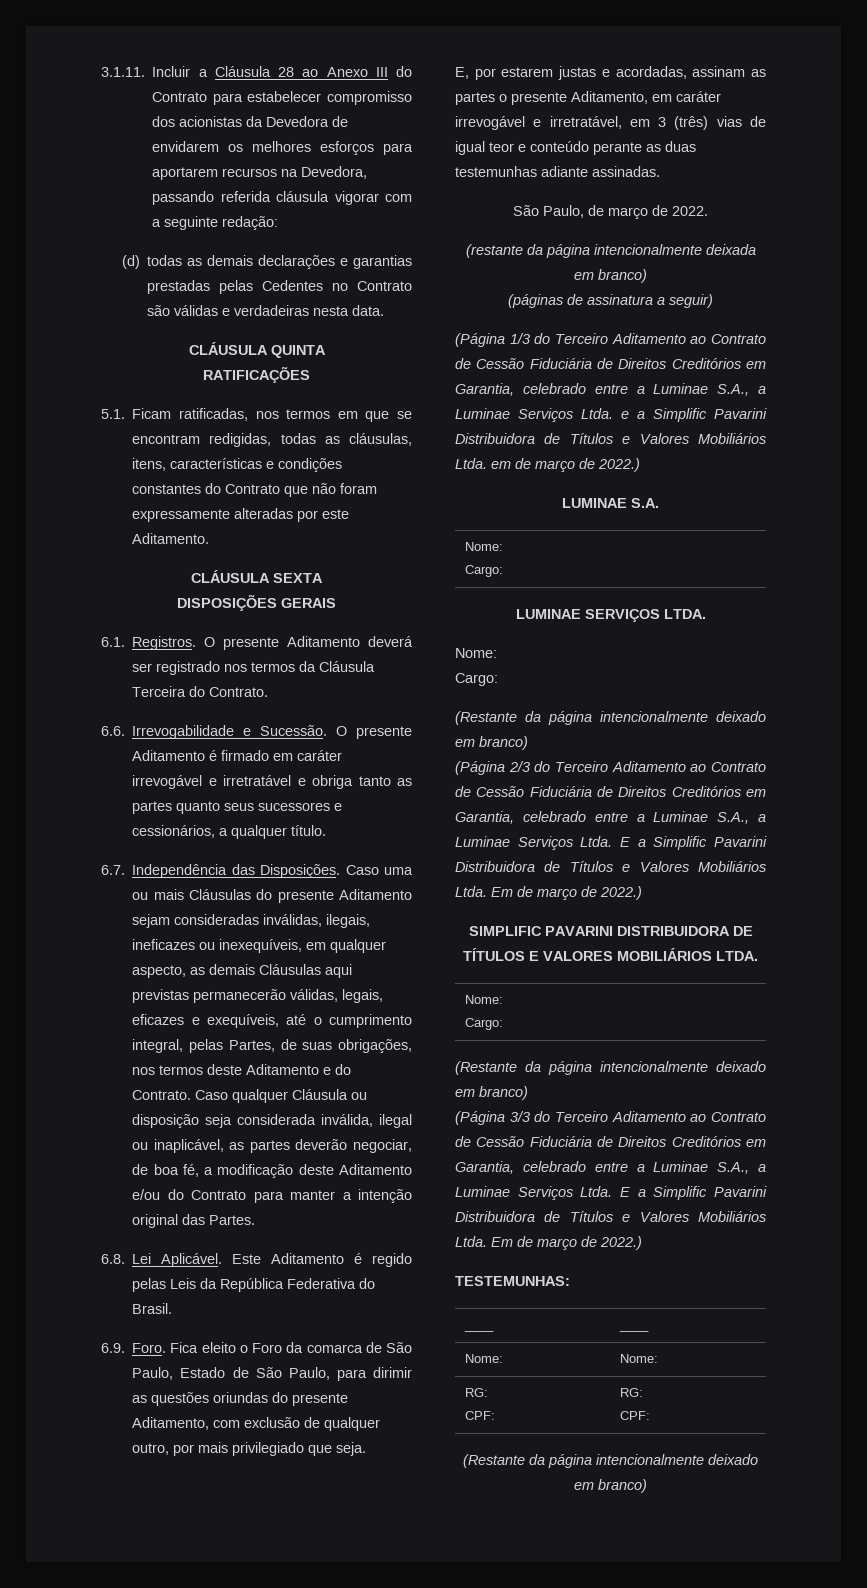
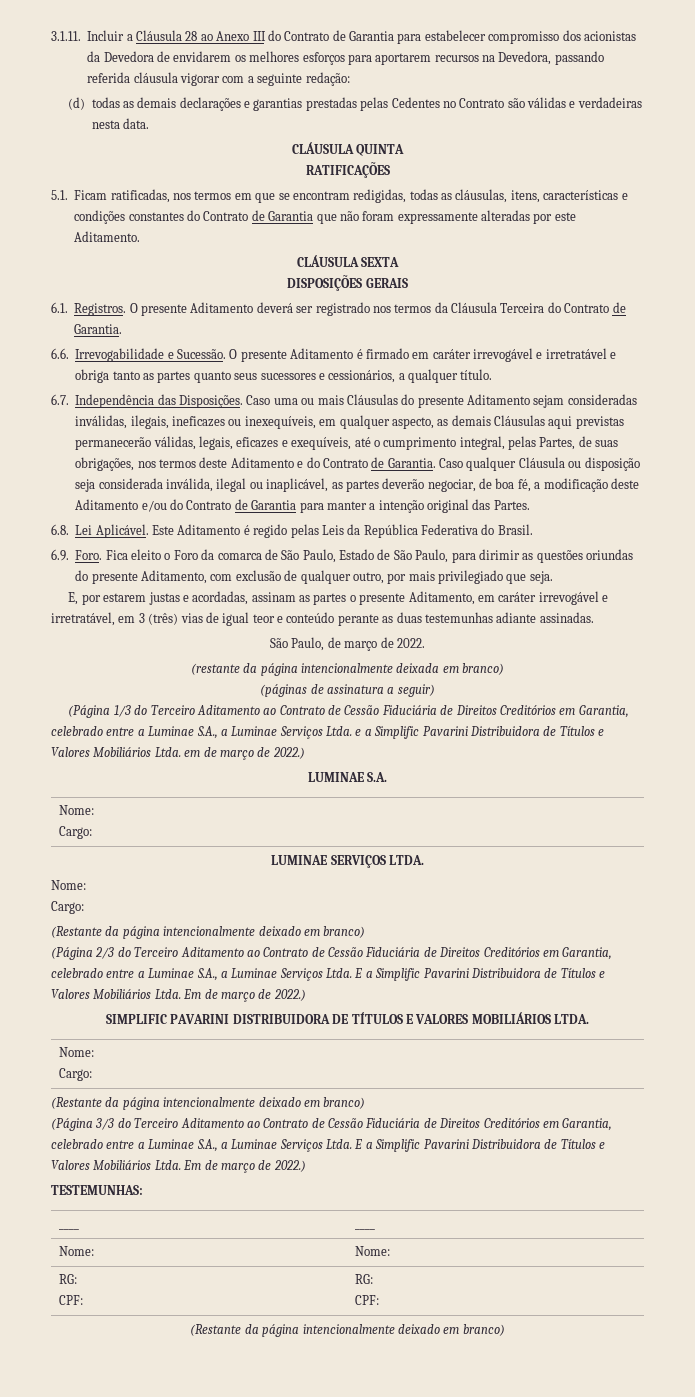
(208, 97) none -> [332,30,394,41] de Garantia
(281, 489) none -> [251,210,314,221] de Garantia
[209,687,269,697] Contrato. -> [564,302,626,313] [74,324,123,334] Contrato de Garantia.
[132,1090,192,1100] Contrato. -> [322,457,436,468] Contrato de Garantia.
(247, 1195) none -> [234,499,297,510] de Garantia

